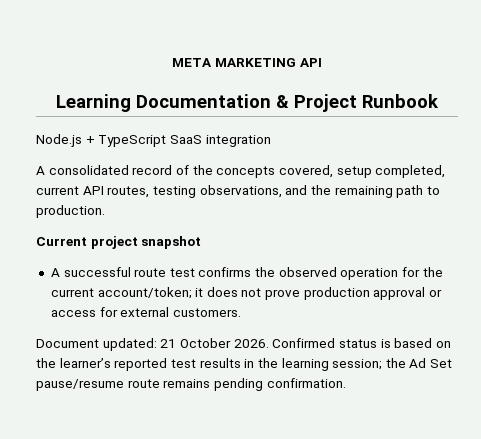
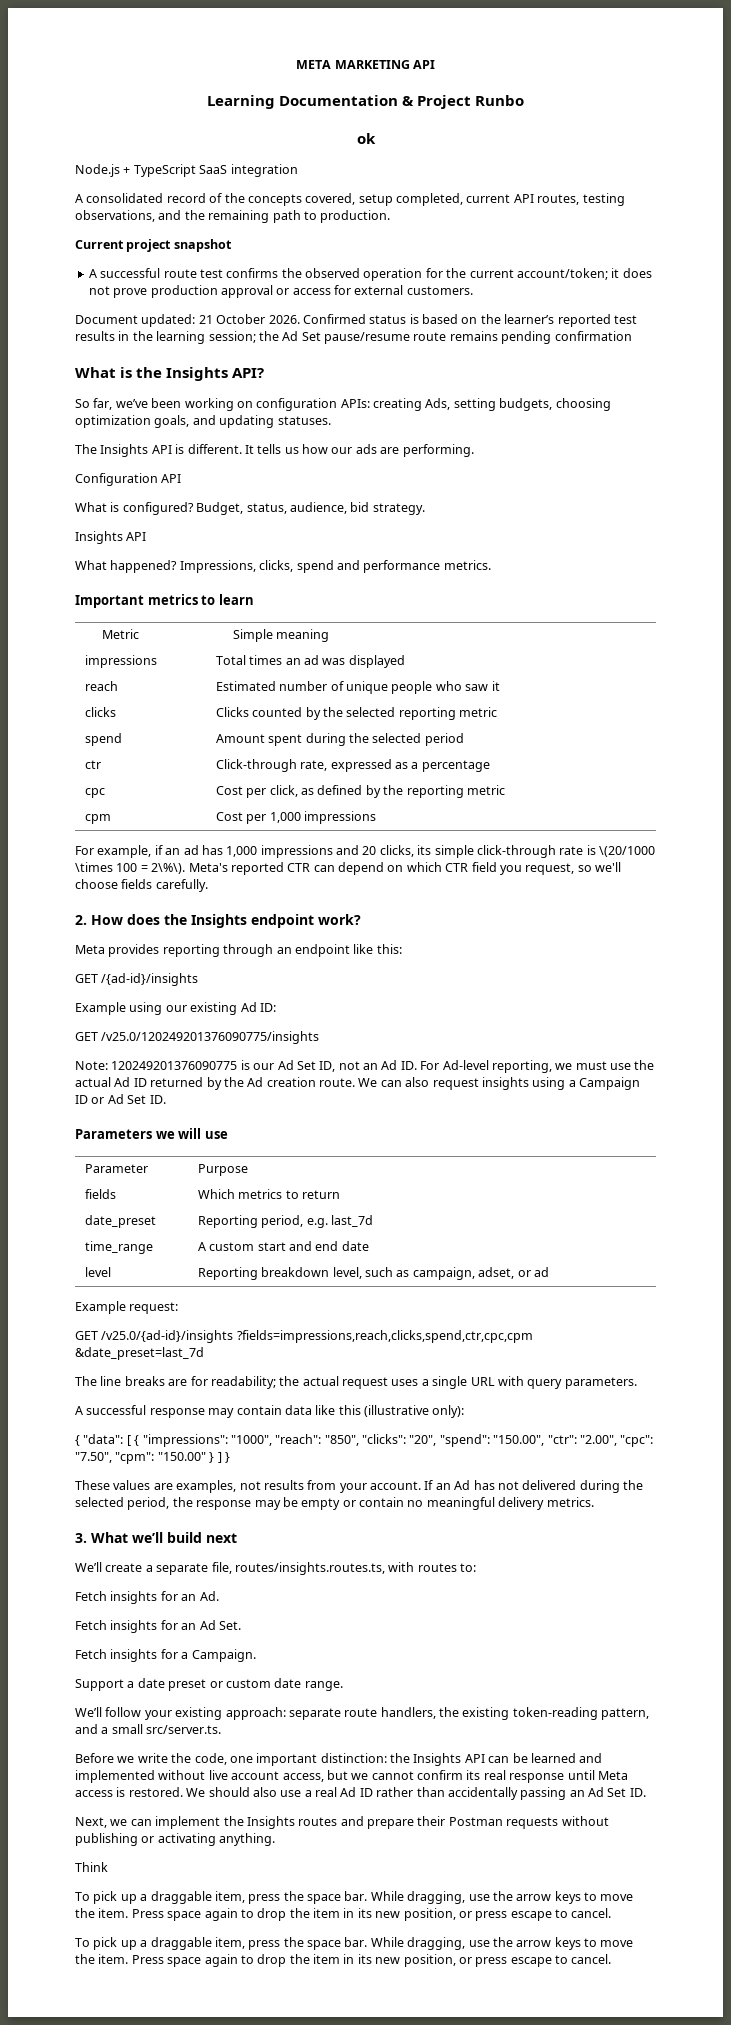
[362,94,439,108] Runbook -> [475,95,525,106] [356,133,376,144] Runbo // ok
[266,378,346,388] confirmation. -> [554,331,632,341] [75,367,265,381] [75,398,611,411] [75,415,331,428] [75,444,474,457] [75,473,182,486] [75,502,425,515] [75,531,147,544] [75,560,491,573] [75,594,254,608] [101,629,139,639] [232,629,330,642] [84,655,157,668] [215,655,405,668] [84,681,118,691] [215,681,500,694] [84,707,116,717] [215,707,498,720] [84,733,122,746] [215,733,464,746] [84,760,101,769] [215,759,490,772] [84,788,105,798] [215,785,505,798] [84,814,111,824] [215,811,377,824] [75,845,655,858] [75,862,621,875] [75,879,208,892] [75,914,361,928] [75,944,402,957] [75,973,199,986] [75,1002,276,1015] [75,1031,320,1044] [75,1060,655,1073] [75,1077,640,1090] [75,1094,166,1104] [75,1128,228,1139] [84,1164,148,1173] [197,1164,248,1176] [84,1189,116,1199] [197,1189,341,1199] [84,1215,156,1228] [197,1215,374,1228] [84,1241,153,1254] [197,1241,369,1251] [84,1267,111,1277] [197,1267,549,1280] [75,1301,179,1314] [75,1330,533,1343] [75,1347,204,1360] [75,1376,637,1389] [75,1405,465,1418] [75,1434,654,1447] [75,1452,230,1464] [75,1480,643,1493] [75,1497,594,1510] [75,1532,237,1543] [75,1562,476,1575] [75,1591,219,1604] [75,1620,241,1633] [75,1649,256,1662] [75,1678,343,1691] [75,1707,650,1720] [75,1724,222,1734] [75,1753,603,1766] [75,1770,628,1783] [75,1787,646,1800] [75,1816,609,1829] [75,1833,276,1846] [75,1862,108,1872] [75,1891,634,1904] [75,1908,612,1921] [75,1937,634,1950] [75,1954,612,1967] confirmation // What is the Insights API? // So far, we’ve been working on configuration APIs: creating Ads, setting budgets, choosing optimization goals, and updating statuses. // The Insights API is different. It tells us how our ads are performing. // Configuration API // What is configured? Budget, status, audience, bid strategy. // Insights API // What happened? Impressions, clicks, spend and performance metrics. // Important metrics to learn // Metric | Simple meaning // impressions | Total times an ad was displayed // reach | Estimated number of unique people who saw it // clicks | Clicks counted by the selected reporting metric // spend | Amount spent during the selected period // ctr | Click-through rate, expressed as a percentage // cpc | Cost per click, as defined by the reporting metric // cpm | Cost per 1,000 impressions // For example, if an ad has 1,000 impressions and 20 clicks, its simple click-through rate is \(20/1000 \times 100 = 2\%\). Meta's reported CTR can depend on which CTR field you request, so we'll choose fields carefully. // 2. How does the Insights endpoint work? // Meta provides reporting through an endpoint like this: // GET /{ad-id}/insights // Example using our existing Ad ID: // GET /v25.0/120249201376090775/insights // Note: 120249201376090775 is our Ad Set ID, not an Ad ID. For Ad-level reporting, we must use the actual Ad ID returned by the Ad creation route. We can also request insights using a Campaign ID or Ad Set ID. // Parameters we will use // Parameter | Purpose // fields | Which metrics to return // date_preset | Reporting period, e.g. last_7d // time_range | A custom start and end date // level | Reporting breakdown level, such as campaign, adset, or ad // Example request: // GET /v25.0/{ad-id}/insights ?fields=impressions,reach,clicks,spend,ctr,cpc,cpm &date_preset=last_7d // The line breaks are for readability; the actual request uses a single URL with query parameters. // A successful response may contain data like this (illustrative only): // { "data": [ { "impressions": "1000", "reach": "850", "clicks": "20", "spend": "150.00", "ctr": "2.00", "cpc": "7.50", "cpm": "150.00" } ] } // These values are examples, not results from your account. If an Ad has not delivered during the selected period, the response may be empty or contain no meaningful delivery metrics. // 3. What we’ll build next // We’ll create a separate file, routes/insights.routes.ts, with routes to: // Fetch insights for an Ad. // Fetch insights for an Ad Set. // Fetch insights for a Campaign. // Support a date preset or custom date range. // We’ll follow your existing approach: separate route handlers, the existing token-reading pattern, and a small src/server.ts. // Before we write the code, one important distinction: the Insights API can be learned and implemented without live account access, but we cannot confirm its real response until Meta access is restored. We should also use a real Ad ID rather than accidentally passing an Ad Set ID. // Next, we can implement the Insights routes and prepare their Postman requests without publishing or activating anything. // Think // To pick up a draggable item, press the space bar. While dragging, use the arrow keys to move the item. Press space again to drop the item in its new position, or press escape to cancel. // To pick up a draggable item, press the space bar. While dragging, use the arrow keys to move the item. Press space again to drop the item in its new position, or press escape to cancel.

